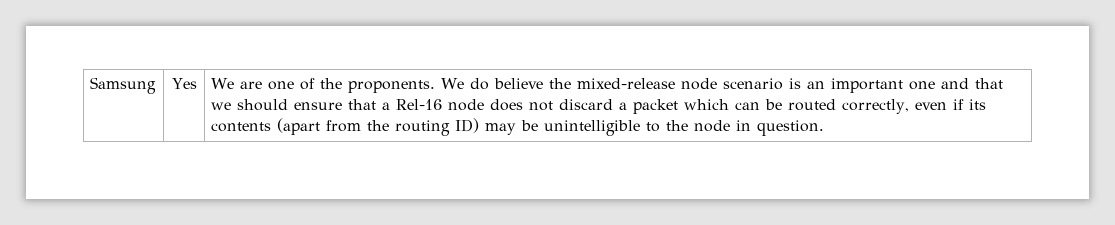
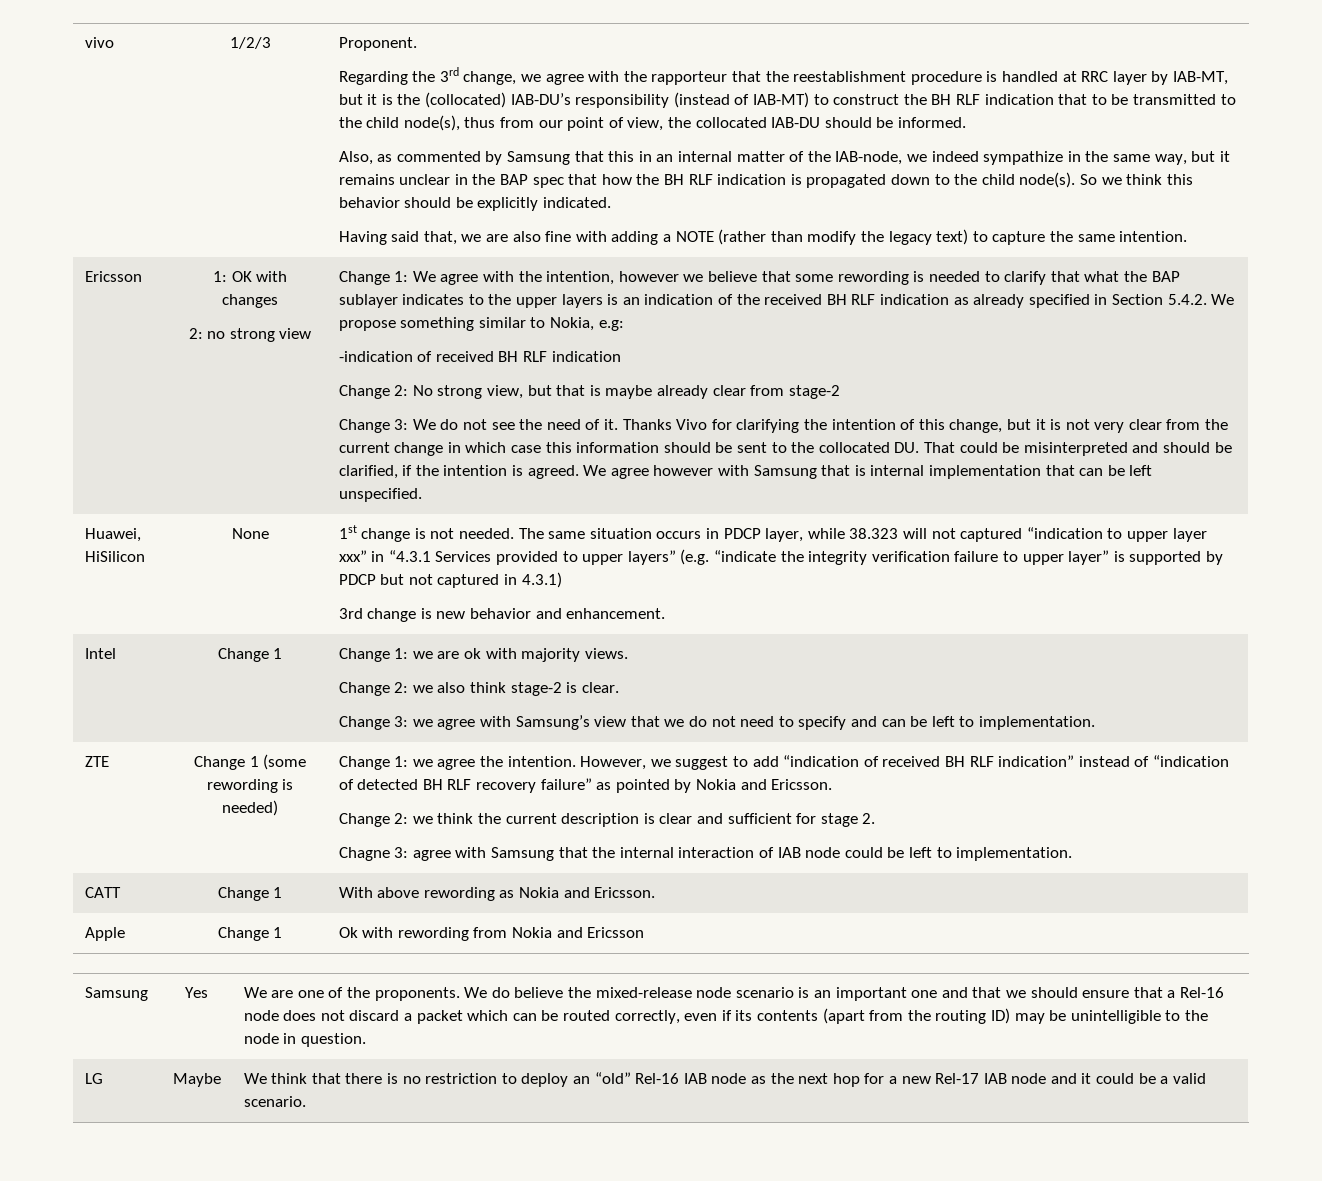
(90, 85) none -> [84,37,114,48] [229,37,271,49] [338,37,417,51] [338,67,1228,85] [338,92,1236,108] [338,115,966,131] [338,151,1230,165] [338,172,1193,188] [338,197,612,211] [338,229,1188,245] [84,271,142,282] [212,271,288,282] [222,294,278,308] [188,328,312,342] [338,271,1180,285] [338,294,1235,308] [338,317,624,331] [338,351,621,362] [338,385,840,399] [338,419,1229,433] [338,442,1232,456] [338,465,1153,479] [338,488,422,502] [84,528,141,542] [84,551,145,562] [231,528,269,539] [338,525,1207,542] [338,549,1223,565] [338,572,562,588] [338,608,666,622] [84,648,116,659] [217,648,283,662] [338,648,628,662] [338,682,619,696] [338,715,1095,730] [84,756,109,767] [193,754,307,770] [206,779,294,793] [222,800,278,816] [338,755,1229,770] [338,778,833,793] [338,813,876,827] [338,847,1073,861] [84,887,121,898] [217,887,283,901] [338,887,656,901] [84,927,125,941] [217,927,283,941] [338,927,645,941] vivo | 1/2/3 | Proponent. // Regarding the 3rd change, we agree with the rapporteur that the reestablishment procedure is handled at RRC layer by IAB-MT, but it is the (collocated) IAB-DU’s responsibility (instead of IAB-MT) to construct the BH RLF indication that to be transmitted to the child node(s), thus from our point of view, the collocated IAB-DU should be informed. // Also, as commented by Samsung that this in an internal matter of the IAB-node, we indeed sympathize in the same way, but it remains unclear in the BAP spec that how the BH RLF indication is propagated down to the child node(s). So we think this behavior should be explicitly indicated. // Having said that, we are also fine with adding a NOTE (rather than modify the legacy text) to capture the same intention. // Ericsson | 1: OK with changes // 2: no strong view | Change 1: We agree with the intention, however we believe that some rewording is needed to clarify that what the BAP sublayer indicates to the upper layers is an indication of the received BH RLF indication as already specified in Section 5.4.2. We propose something similar to Nokia, e.g: // -indication of received BH RLF indication // Change 2: No strong view, but that is maybe already clear from stage-2 // Change 3: We do not see the need of it. Thanks Vivo for clarifying the intention of this change, but it is not very clear from the current change in which case this information should be sent to the collocated DU. That could be misinterpreted and should be clarified, if the intention is agreed. We agree however with Samsung that is internal implementation that can be left unspecified. // Huawei, HiSilicon | None | 1st change is not needed. The same situation occurs in PDCP layer, while 38.323 will not captured “indication to upper layer xxx” in “4.3.1 Services provided to upper layers” (e.g. “indicate the integrity verification failure to upper layer” is supported by PDCP but not captured in 4.3.1) // 3rd change is new behavior and enhancement. // Intel | Change 1 | Change 1: we are ok with majority views. // Change 2: we also think stage-2 is clear. // Change 3: we agree with Samsung’s view that we do not need to specify and can be left to implementation. // ZTE | Change 1 (some rewording is needed) | Change 1: we agree the intention. However, we suggest to add “indication of received BH RLF indication” instead of “indication of detected BH RLF recovery failure” as pointed by Nokia and Ericsson. // Change 2: we think the current description is clear and sufficient for stage 2. // Chagne 3: agree with Samsung that the internal interaction of IAB node could be left to implementation. // CATT | Change 1 | With above rewording as Nokia and Ericsson. // Apple | Change 1 | Ok with rewording from Nokia and Ericsson //
(825, 128) none -> [84,1073,103,1084] [172,1073,221,1087] [243,1072,1206,1087] [243,1096,306,1107] // LG | Maybe | We think that there is no restriction to deploy an “old” Rel-16 IAB node as the next hop for a new Rel-17 IAB node and it could be a valid scenario.

